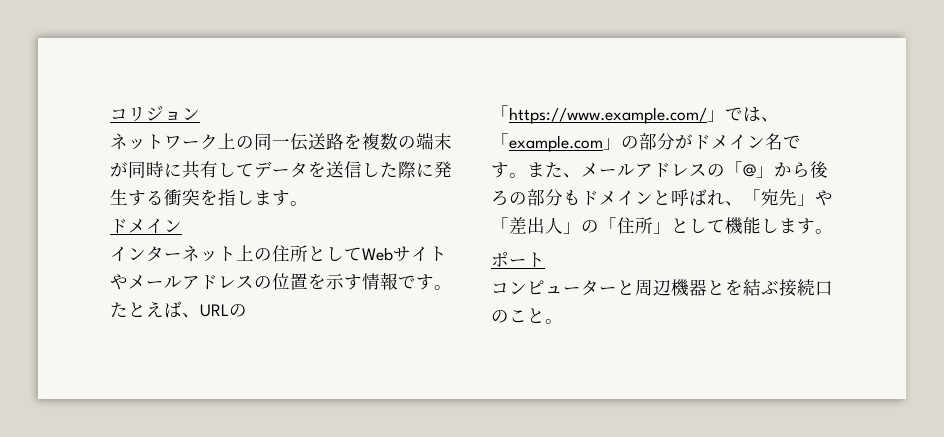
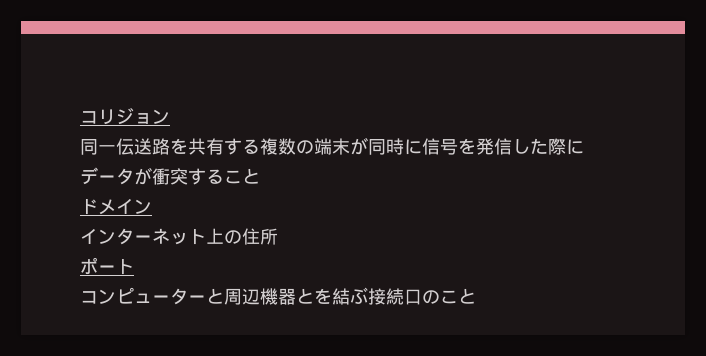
[110,133,254,150] ネットワーク上の -> (170, 116) none
(362, 141) none -> [188,138,260,155] 共有する
[182,161,452,179] [110,189,308,206] 共有してデータを送信した際に発生する衝突を指します。 -> [422,138,584,155] [80,167,260,185] 信号を発信した際にデータが衝突すること
[308,246,447,262] [110,272,452,290] [110,301,247,318] [491,105,779,124] [491,133,801,152] [491,161,828,178] [491,189,833,206] [491,217,833,234] としてWebサイトやメールアドレスの位置を示す情報です。たとえば、URLの「https://www.example.com/」では、「example.com」の部分がドメイン名です。また、メールアドレスの「@」から後ろの部分もドメインと呼ばれ、「宛先」や「差出人」の「住所」として機能します。 -> (278, 236) none
[545,319,563,324] 。 -> (476, 296) none

